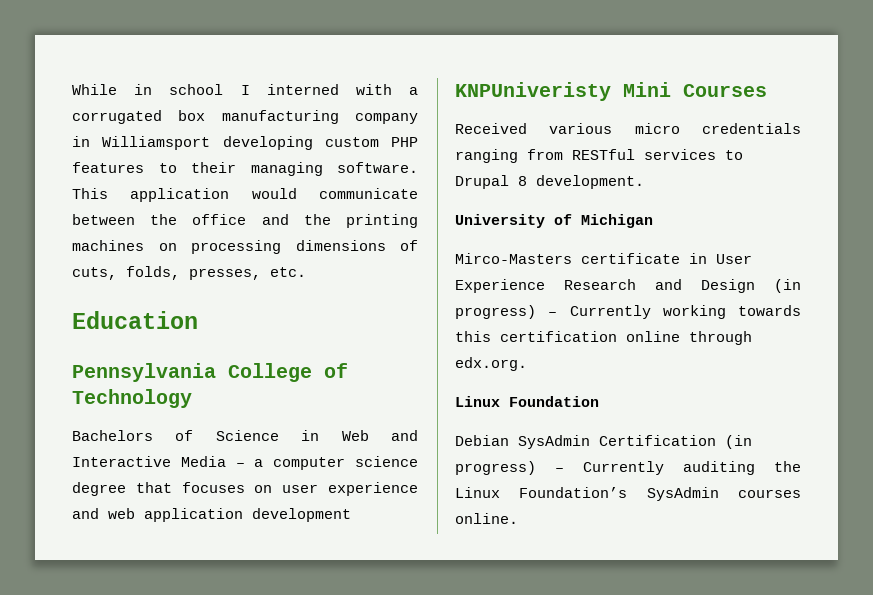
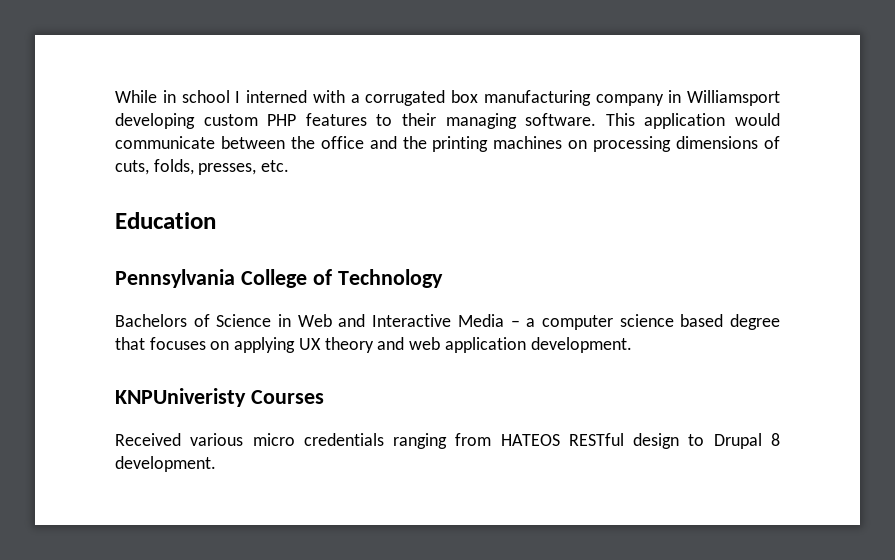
(419, 461) none -> [680,314,724,327] based
[282,482,418,496] user experience -> [234,337,374,353] applying UX theory
[252,508,351,522] development -> [530,337,632,353] development.
[623,82,671,97] Mini -> (246, 397) none
[572,149,716,160] RESTful services -> [500,433,680,449] HATEOS RESTful design
[455,214,653,228] [455,253,752,264] [455,279,801,293] [455,305,801,319] [455,331,752,345] [455,357,527,371] [455,396,599,407] [455,435,752,449] [455,461,801,475] [455,487,801,501] [455,513,518,524] // University of Michigan // Mirco-Masters certificate in User Experience Research and Design (in progress) – Currently working towards this certification online through edx.org. // Linux Foundation // Debian SysAdmin Certification (in progress) – Currently auditing the Linux Foundation’s SysAdmin courses online. -> (216, 464) none

